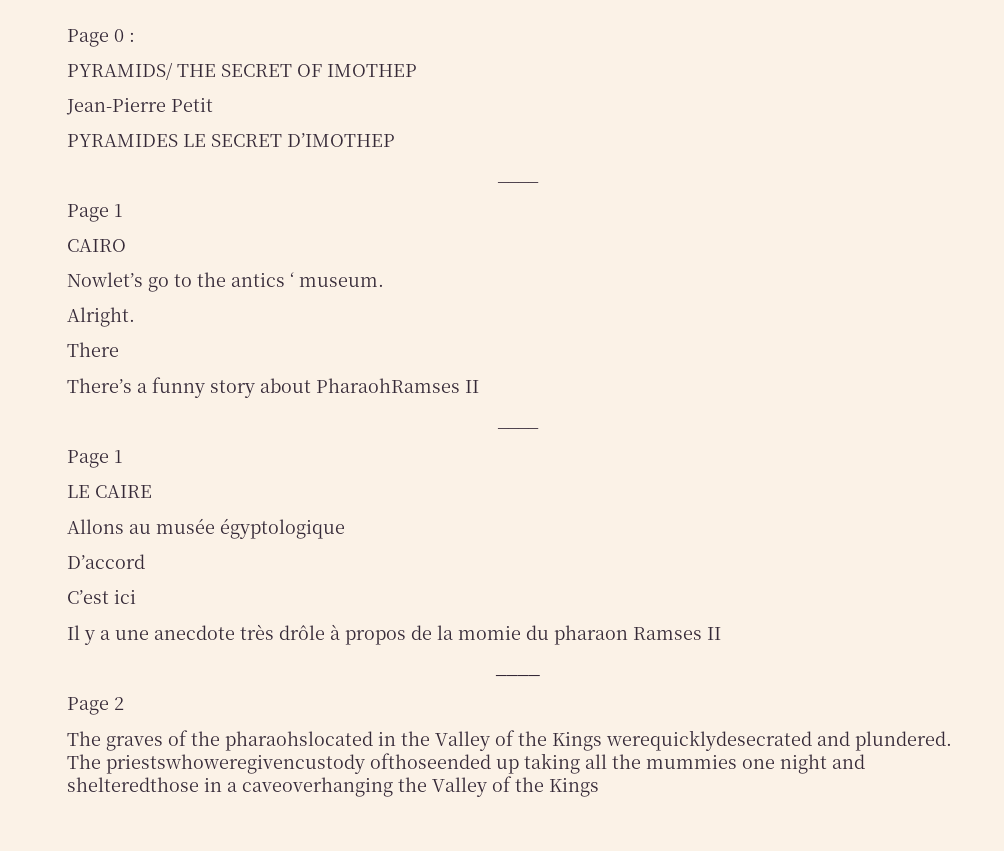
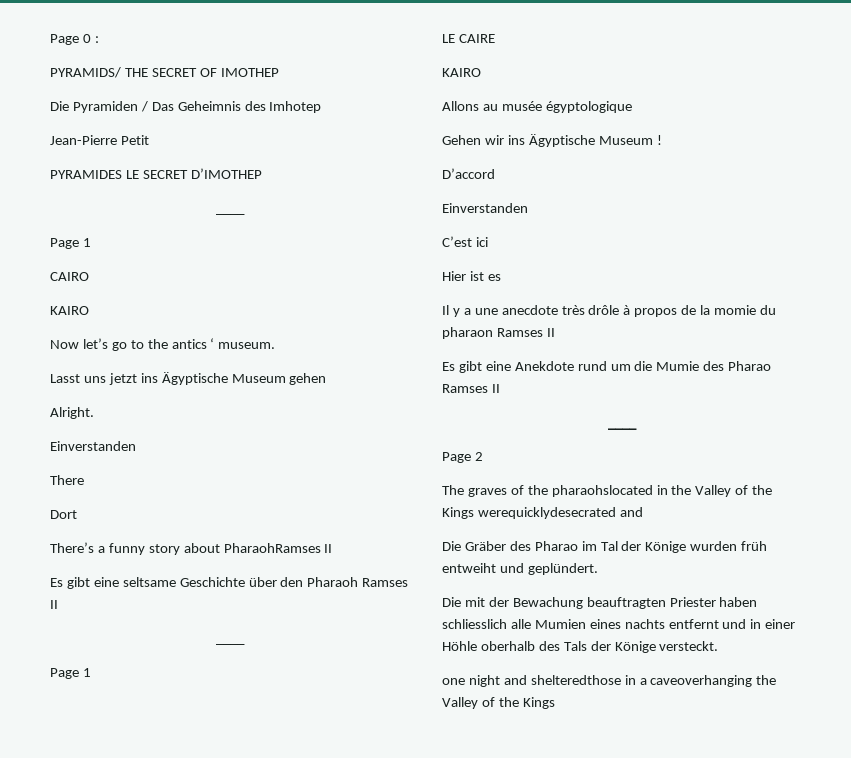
(417, 70) none -> [50,101,322,113] // Die Pyramiden / Das Geheimnis des Imhotep
[67,272,143,287] Nowlet’s -> [50,306,89,315] [50,338,108,349] KAIRO // Now let’s
(384, 282) none -> [50,372,327,385] // Lasst uns jetzt ins Ägyptische Museum gehen
(135, 317) none -> [50,441,136,451] // Einverstanden
(119, 349) none -> [50,510,77,519] // Dort
(479, 386) none -> [50,577,409,589] [50,600,58,609] // Es gibt eine seltsame Geschichte über den Pharaoh Ramses II
(152, 491) none -> [442,68,481,77] // KAIRO
(345, 528) none -> [442,134,662,147] // Gehen wir ins Ägyptische Museum !
(145, 561) none -> [442,203,528,213] // Einverstanden
(136, 596) none -> [442,271,501,281] // Hier ist es
(721, 633) none -> [442,361,772,373] [442,384,500,393] // Es gibt eine Anekdote rund um die Mumie des Pharao Ramses II
[855,731,952,751] [67,753,737,774] plundered. The priestswhoweregivencustody ofthoseended up taking all the mummies -> [442,541,768,553] [442,563,598,575] [442,597,758,609] [442,619,796,629] [442,641,719,653] // Die Gräber des Pharao im Tal der Könige wurden früh entweiht und geplündert. // Die mit der Bewachung beauftragten Priester haben schliesslich alle Mumien eines nachts entfernt und in einer Höhle oberhalb des Tals der Könige versteckt. //

